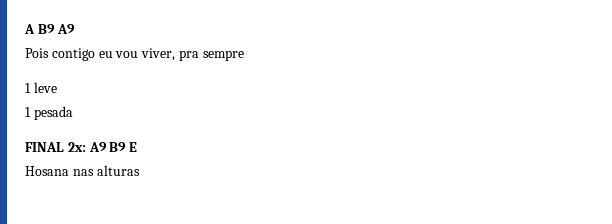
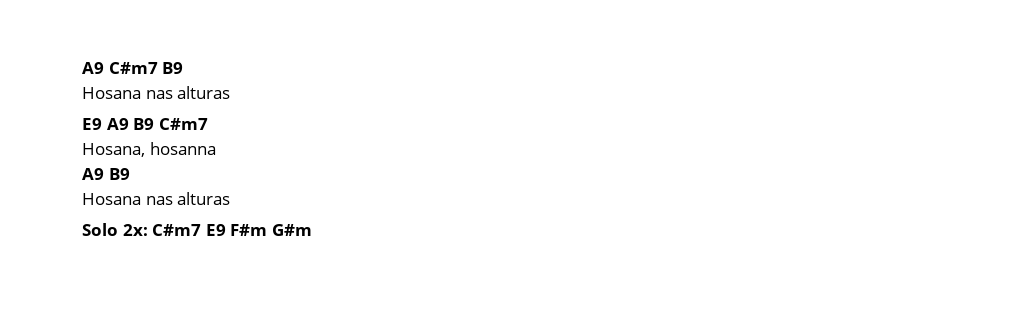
[24,24,75,34] [25,48,244,61] [25,82,57,93] [25,106,73,120] [25,142,138,152] [25,165,140,176] A B9 A9 // Pois contigo eu vou viver, pra sempre // 1 leve // 1 pesada // FINAL 2x: A9 B9 E // Hosana nas alturas -> [82,62,184,74] [82,86,231,99] [82,118,208,130] [82,142,216,157] [82,168,130,180] [82,192,231,205] [82,223,312,236] A9 C#m7 B9 // Hosana nas alturas // E9 A9 B9 C#m7 // Hosana, hosanna // A9 B9 // Hosana nas alturas // Solo 2x: C#m7 E9 F#m G#m

